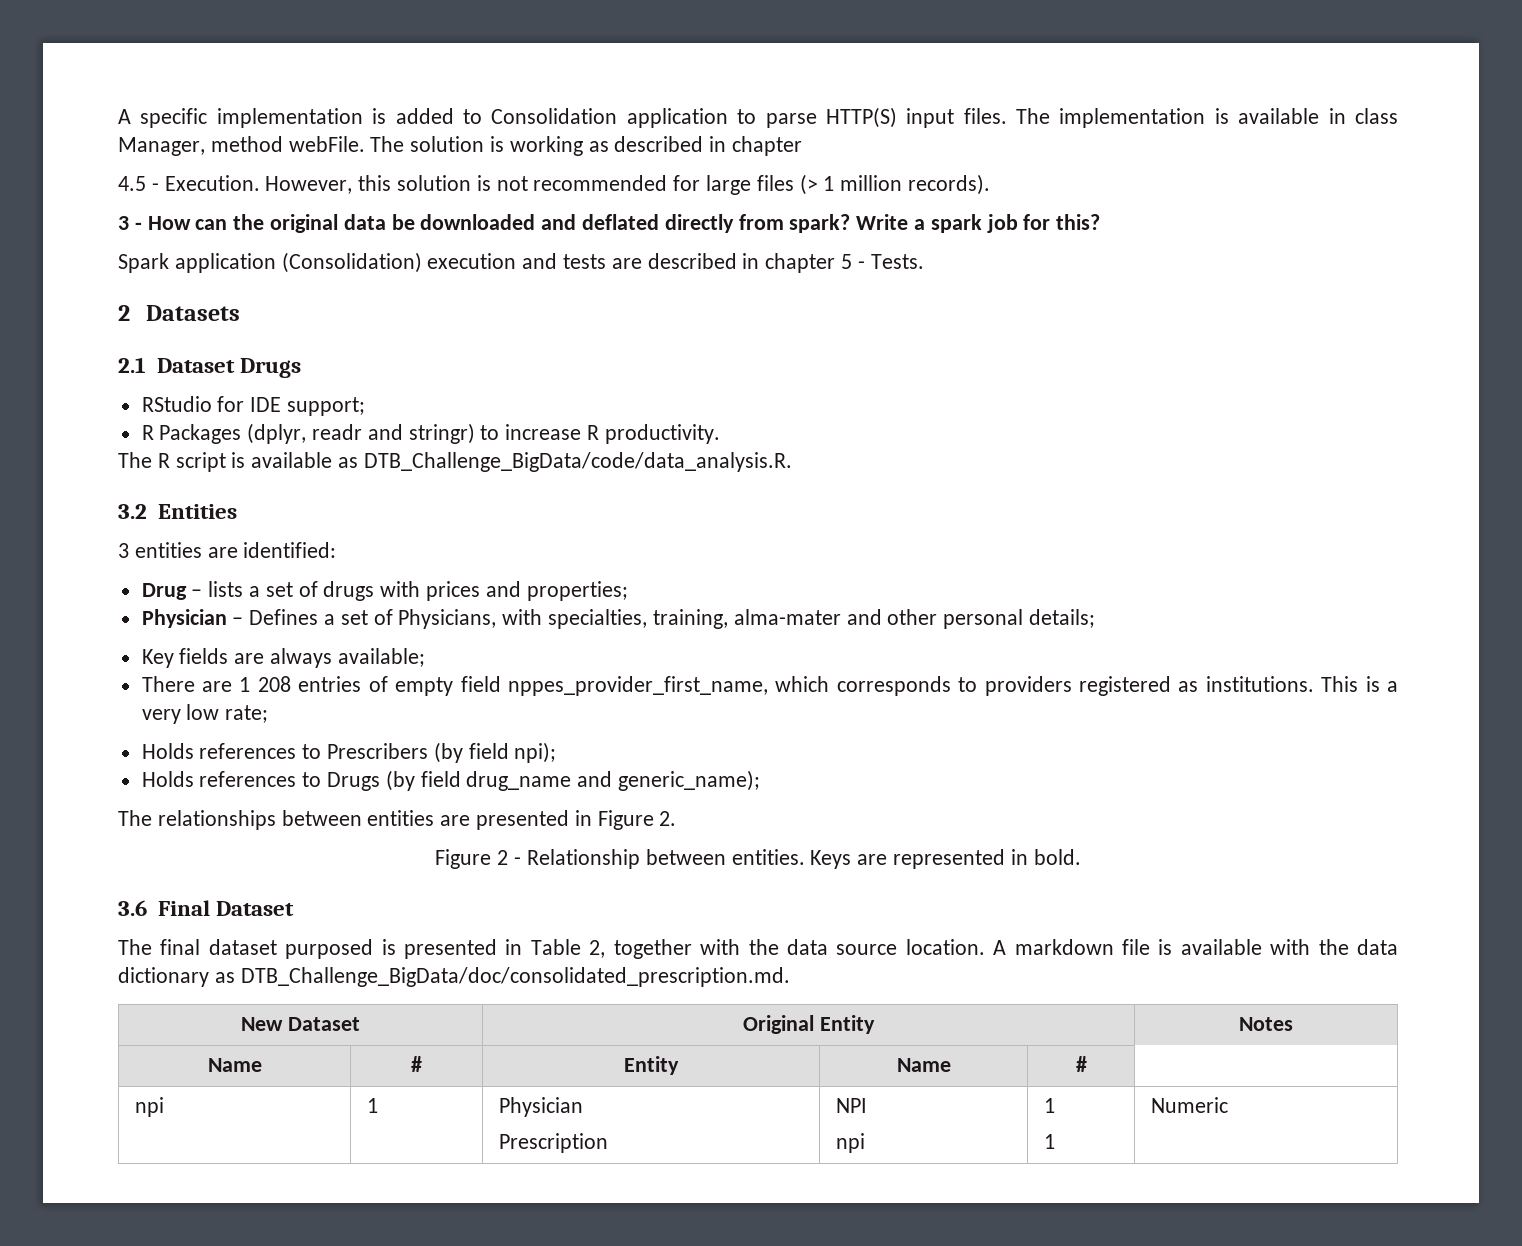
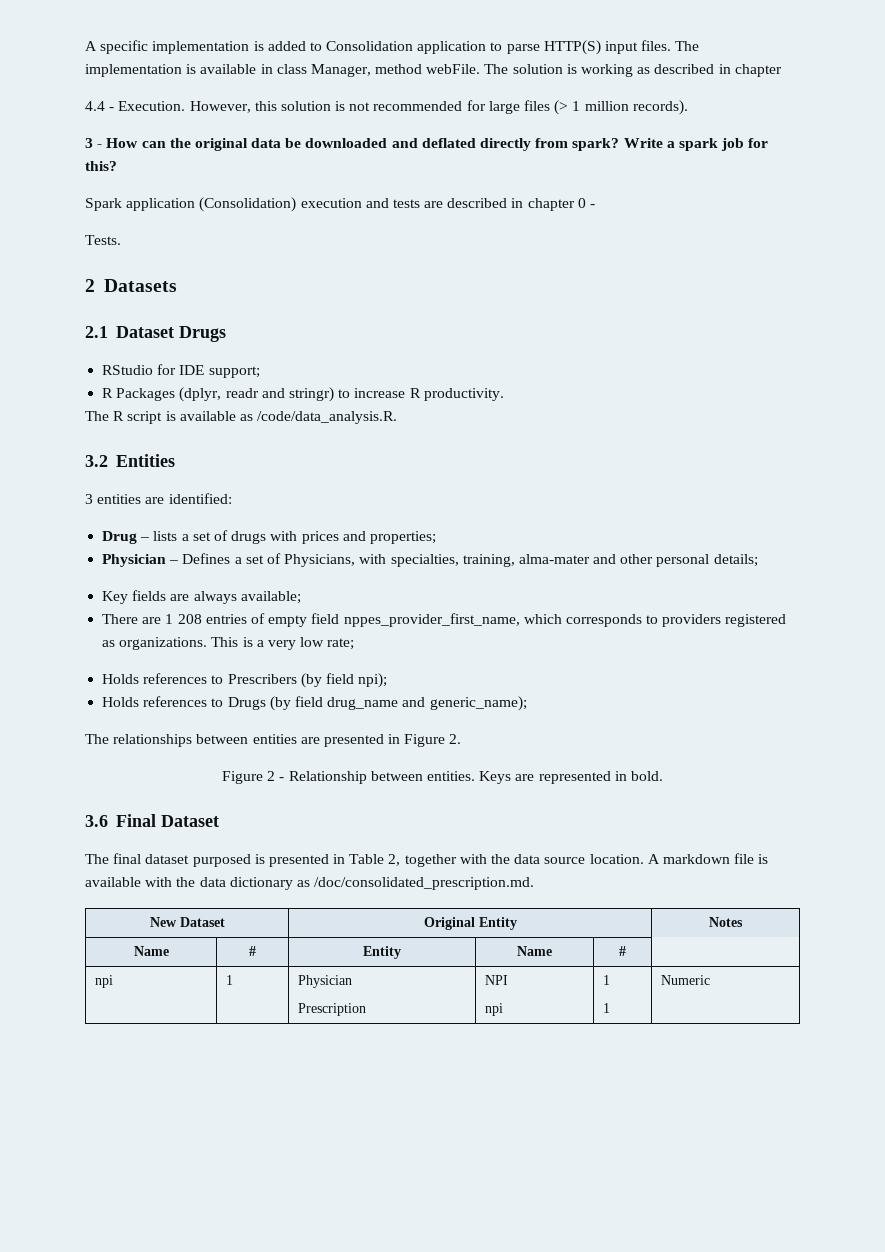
[118,176,146,191] 4.5 -> [85,101,105,111] 4.4
[841,254,865,269] 5 - -> [577,198,596,208] 0 - //
[363,452,792,472] DTB_Challenge_BigData/code/data_analysis.R. -> [257,411,398,424] /code/data_analysis.R.
[1205,676,1314,692] institutions. -> [119,637,208,650] organizations.
[240,967,790,987] DTB_Challenge_BigData/doc/consolidated_prescription.md. -> [314,877,535,890] /doc/consolidated_prescription.md.

